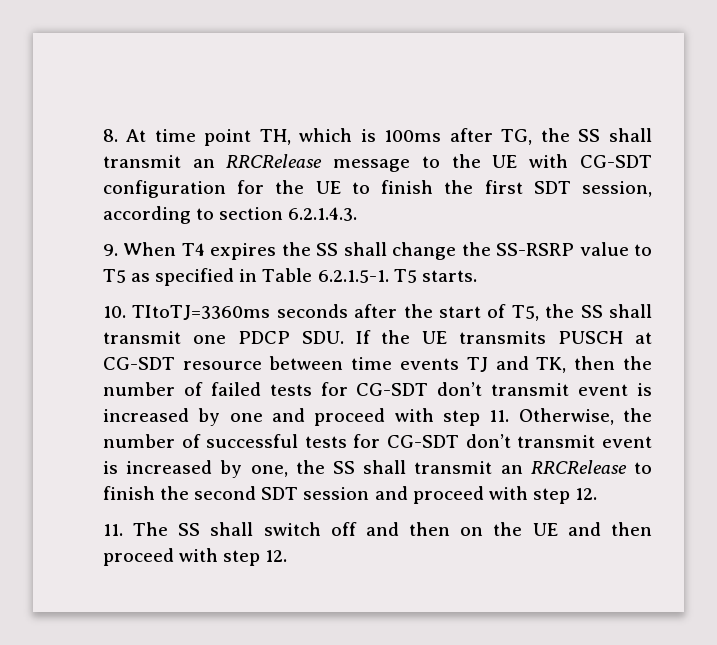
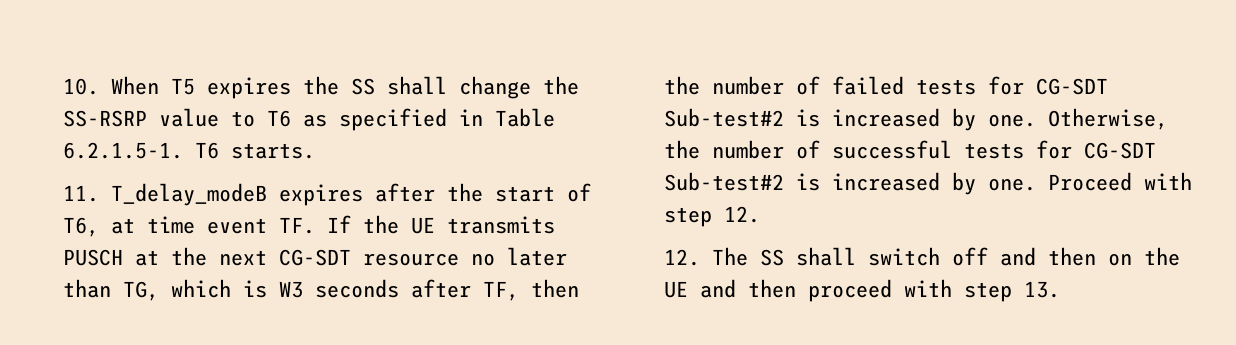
[102,128,652,146] [102,154,652,172] [102,180,653,198] [102,206,358,224] [102,242,205,256] 8. At time point TH, which is 100ms after TG, the SS shall transmit an RRCRelease message to the UE with CG-SDT configuration for the UE to finish the first SDT session, according to section 6.2.1.4.3. // 9. When T4 -> [63,76,196,95] 10. When T5
[102,269,126,283] T5 -> [267,110,292,127] T6
[393,269,417,283] T5 -> [195,142,220,159] T6
[102,304,348,320] 10. TItoTJ=3360ms seconds -> [63,183,364,206] 11. T_delay_modeB expires
[511,304,653,321] [102,331,344,344] T5, the SS shall transmit one PDCP SDU. -> [63,216,316,237] T6, at time event TF.
[102,356,567,373] CG-SDT resource between time events TJ and TK, -> [171,247,568,266] [63,279,520,301] the next CG-SDT resource no later than TG, which is W3 seconds after TF,
[437,382,652,396] [102,408,510,426] don’t transmit event is increased by one and proceed with step 11. -> [664,108,1037,131] Sub-test#2 is increased by one.
[465,434,652,448] [102,460,653,478] [102,486,484,504] don’t transmit event is increased by one, the SS shall transmit an RRCRelease to finish the second SDT session and proceed -> [664,172,1133,195] Sub-test#2 is increased by one. Proceed
[102,524,123,536] 11. -> [664,249,701,266] 12.
[265,550,288,562] 12. -> [1024,281,1061,298] 13.

